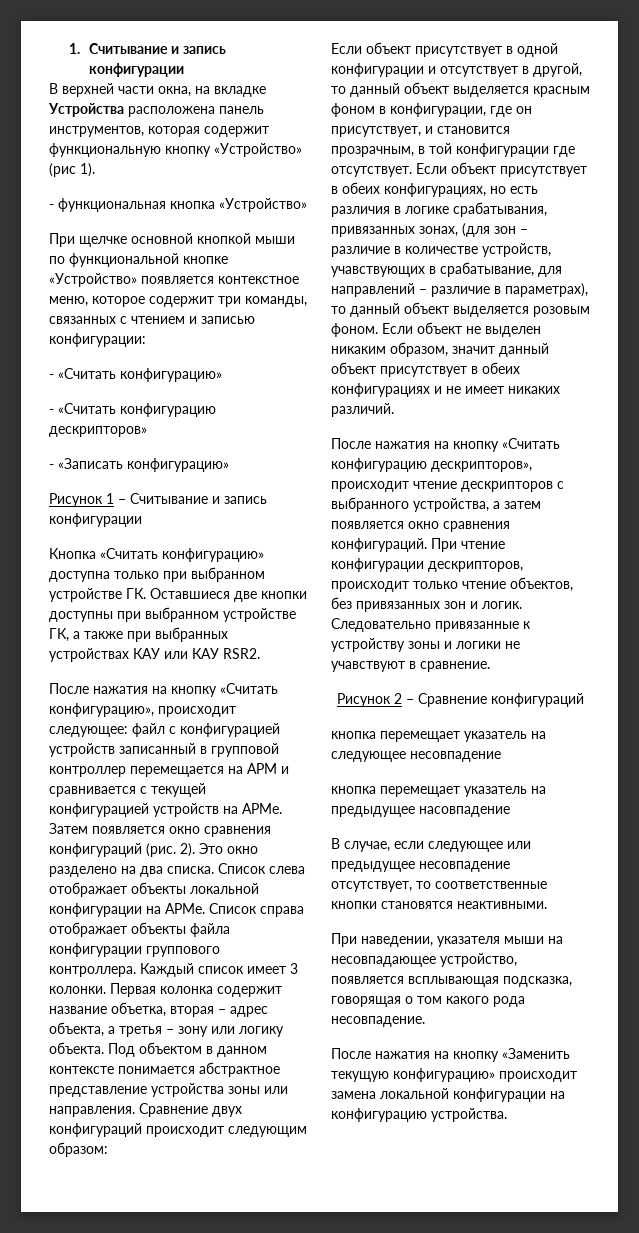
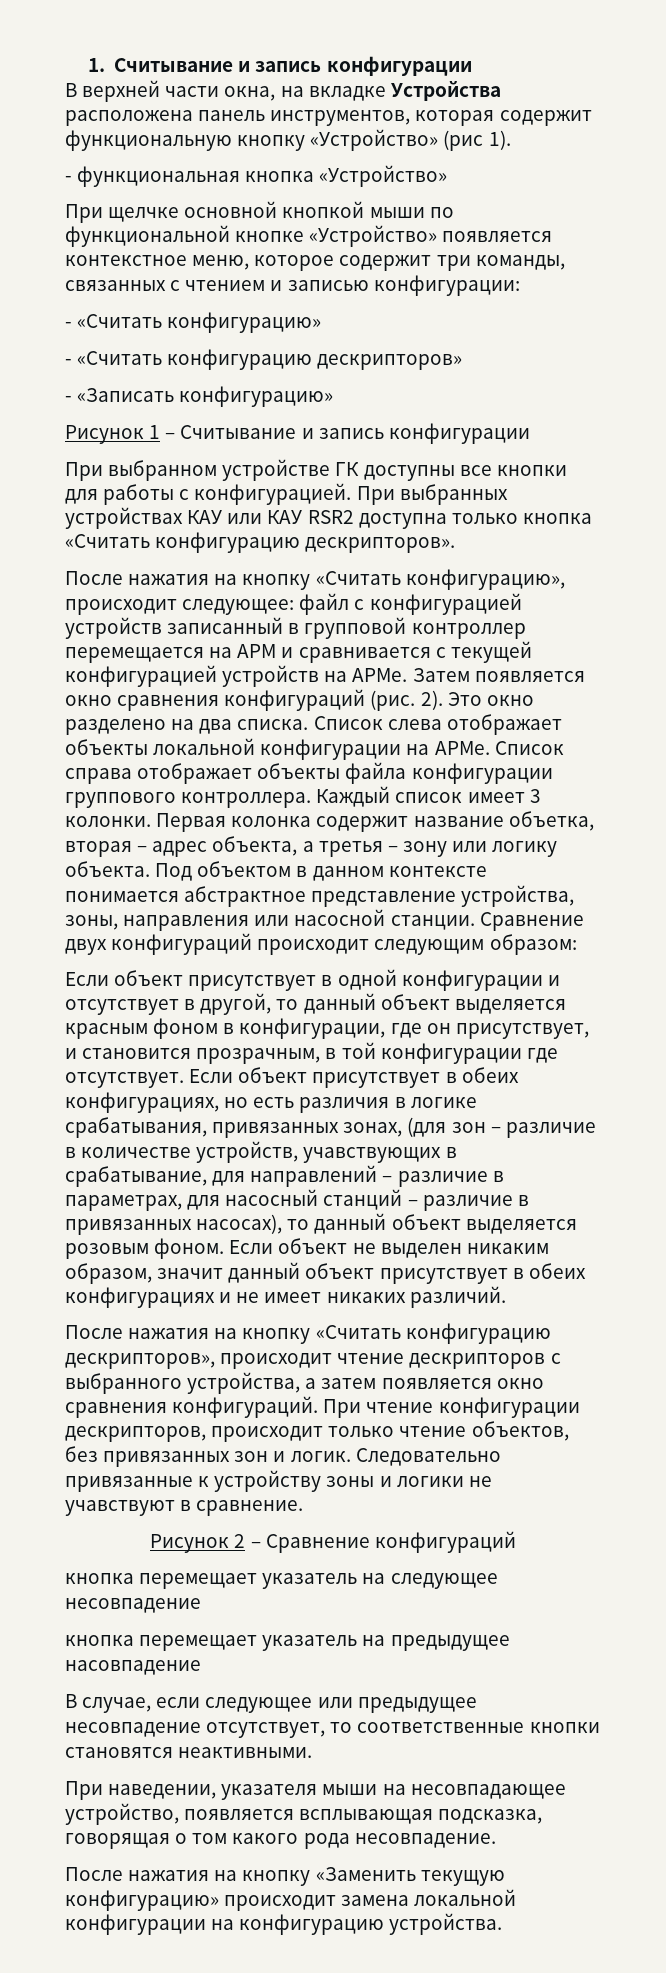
[49,548,264,562] [49,567,265,582] [49,588,307,602] [49,607,296,622] [49,628,151,642] Кнопка «Считать конфигурацию» доступна только при выбранном устройстве ГК. Оставшиеся две кнопки доступны при выбранном устройстве ГК, а также при -> [65,459,567,481] [65,483,395,505] При выбранном устройстве ГК доступны все кнопки для работы с конфигурацией. При
[223,648,260,659] RSR2. -> [307,510,592,529] [65,532,456,553] RSR2 доступна только кнопка «Считать конфигурацию дескрипторов».
[151,1083,288,1097] [49,1106,135,1117] устройства зоны или направления. -> [461,885,575,907] [65,909,475,931] устройства, зоны, направления или насосной станции.
[505,283,588,297] параметрах), -> [65,1189,529,1211] [65,1214,283,1235] параметрах, для насосный станций – различие в привязанных насосах),

